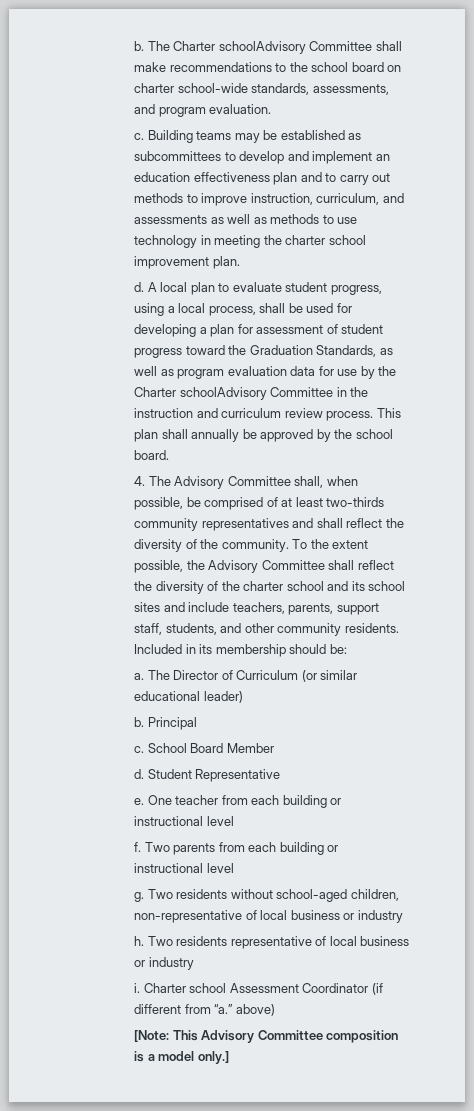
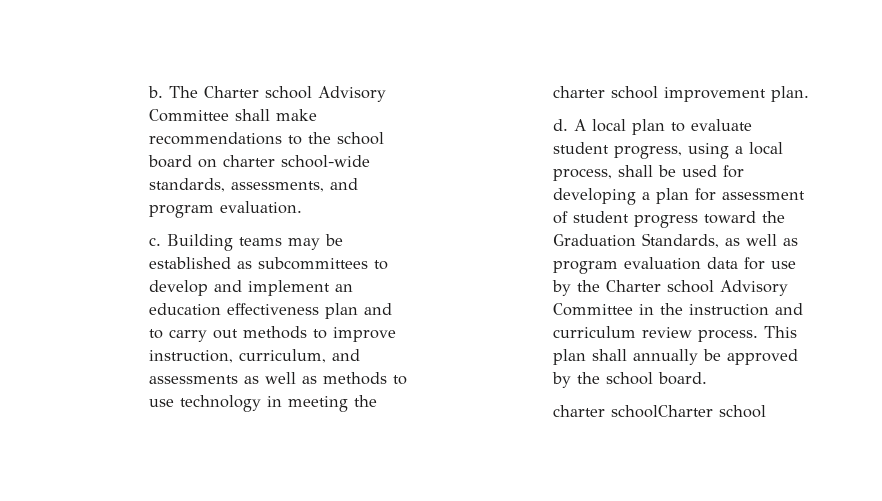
[218,41,306,54] schoolAdvisory -> [265,86,387,102] school Advisory
[179,387,267,400] schoolAdvisory -> [667,280,789,296] school Advisory
[134,476,358,489] [134,497,385,510] [134,518,404,531] [134,539,369,552] [134,560,394,573] [134,581,406,594] [134,602,379,615] [134,623,399,636] [134,644,347,657] [134,670,358,682] [134,691,243,703] [134,717,197,730] [134,743,274,753] [134,769,281,782] [134,795,342,808] [134,816,234,826] [134,842,339,855] [134,863,234,873] [134,889,399,902] [134,910,403,923] [134,936,410,949] [134,957,194,970] [134,983,383,995] [134,1004,275,1016] [134,1030,399,1043] [134,1051,229,1064] 4. The Advisory Committee shall, when possible, be comprised of at least two-thirds community representatives and shall reflect the diversity of the community. To the extent possible, the Advisory Committee shall reflect the diversity of the charter school and its school sites and include teachers, parents, support staff, students, and other community residents. Included in its membership should be: // a. The Director of Curriculum (or similar educational leader) // b. Principal // c. School Board Member // d. Student Representative // e. One teacher from each building or instructional level // f. Two parents from each building or instructional level // g. Two residents without school-aged children, non-representative of local business or industry // h. Two residents representative of local business or industry // i. Charter school Assessment Coordinator (if different from “a.” above) // [Note: This Advisory Committee composition is a model only.] -> [553,405,767,418] charter schoolCharter school

